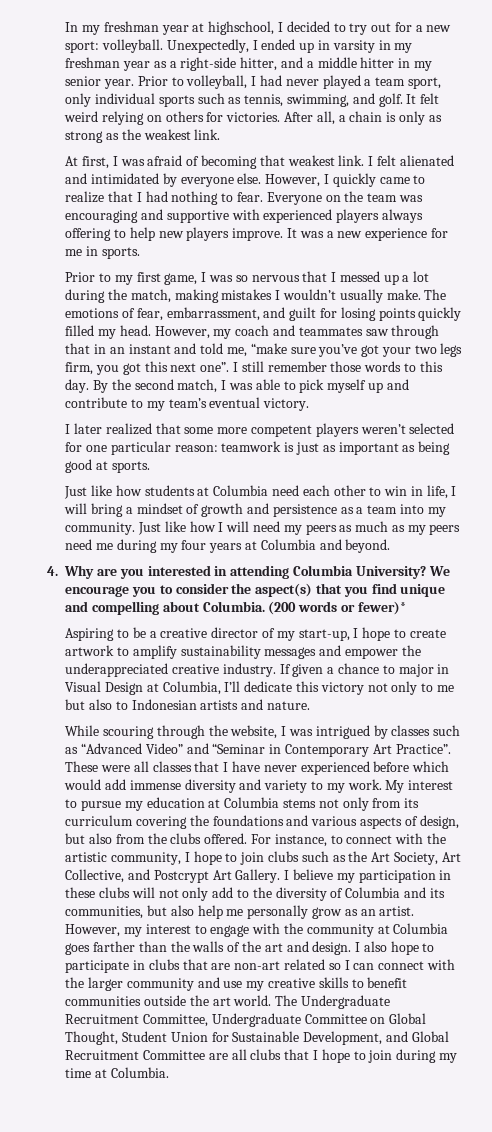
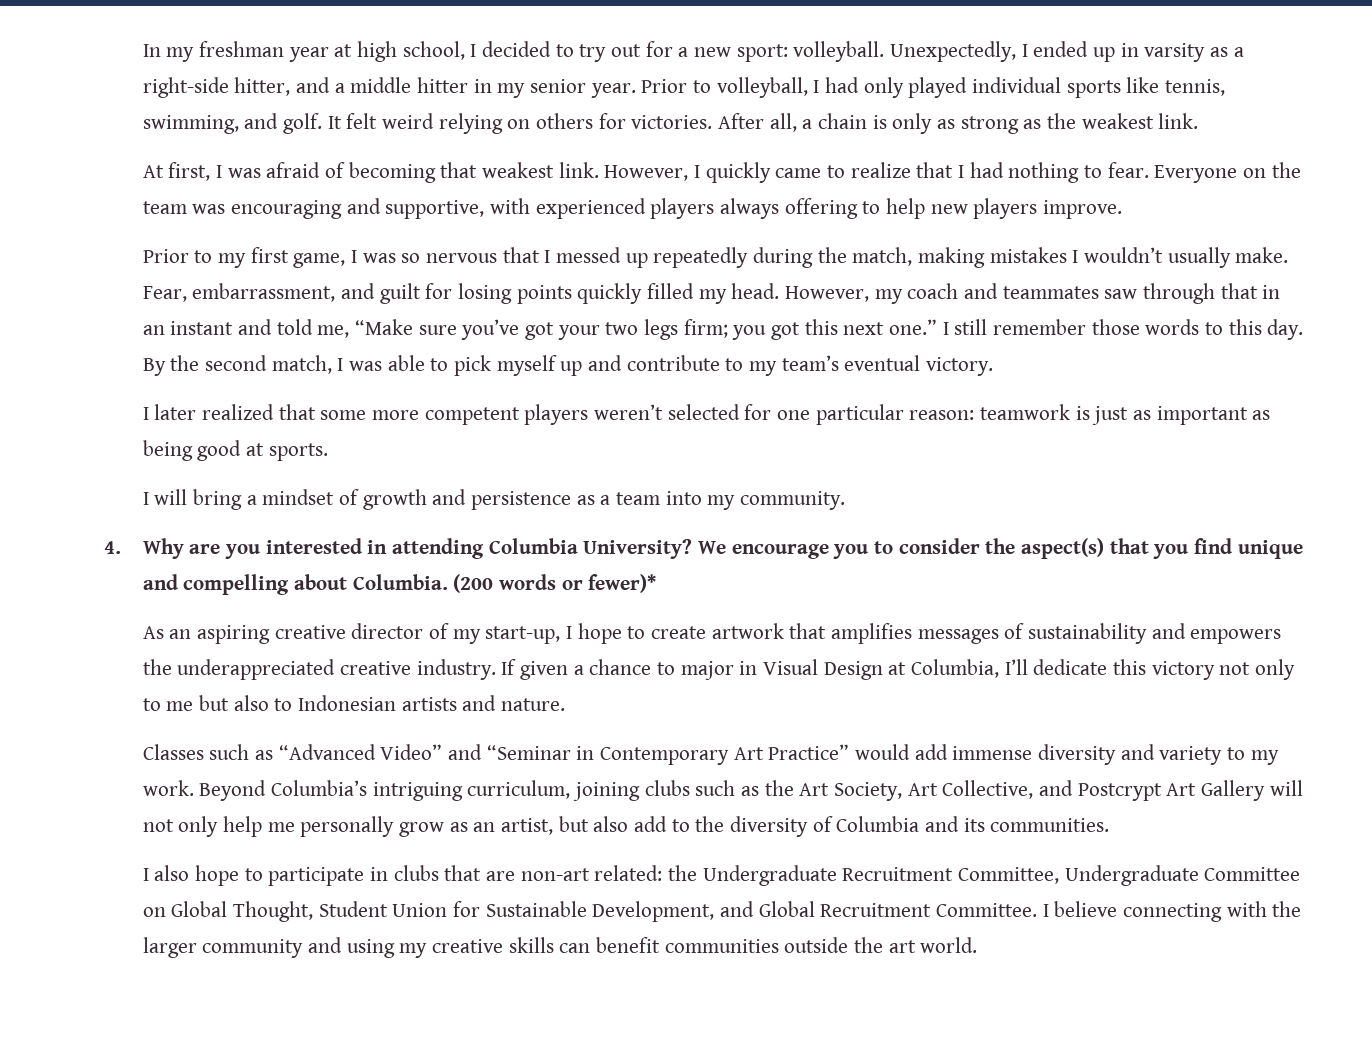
[208,21,275,35] highschool, -> [357,41,465,62] high school,
[378,40,413,53] [65,57,151,71] in my freshman year -> (1206, 52) none
[285,75,441,89] [65,93,242,107] never played a team sport, only individual sports such as -> [863,77,1160,98] only played individual sports like
[368,155,454,166] [65,173,262,187] I felt alienated and intimidated by everyone else. -> (599, 170) none
[166,210,229,223] supportive -> [385,200,485,219] supportive,
[286,228,448,241] [65,246,140,259] It was a new experience for me in sports. -> (1123, 209) none
[402,271,430,282] a lot -> [653,247,749,268] repeatedly
[424,289,447,300] [65,308,163,321] The emotions of fear, -> [142,286,187,302] Fear,
[250,343,287,354] “make -> [355,319,414,335] “Make
[65,362,94,375] firm, -> [683,319,728,338] firm;
[200,362,230,372] one”. -> [889,319,938,335] one.”
[64,485,448,499] Just like how students at Columbia need each other to win in life, -> (328, 452) none
[138,521,461,535] [65,539,391,553] Just like how I will need my peers as much as my peers need me during my four years at Columbia and beyond. -> (846, 500) none
[65,627,157,641] Aspiring to be a -> [142,625,271,644] As an aspiring
[117,645,398,659] to amplify sustainability messages and empower -> [789,623,1282,644] that amplifies messages of sustainability and empowers
[65,725,431,739] While scouring through the website, I was intrigued by classes -> [142,744,204,760] Classes
[395,744,451,754] [65,761,450,775] Practice”. These were all classes that I have never experienced before which -> [768,744,850,760] Practice”
[385,780,454,793] [65,797,420,811] [65,815,459,829] [65,833,446,847] [65,851,265,865] My interest to pursue my education at Columbia stems not only from its curriculum covering the foundations and various aspects of design, but also from the clubs offered. For instance, to connect with the artistic community, I hope to join -> [199,780,641,801] Beyond Columbia’s intriguing curriculum, joining
[235,869,452,883] [65,887,209,901] Gallery. I believe my participation in these clubs will not only -> [1201,780,1303,801] [142,816,629,837] Gallery will not only help me personally grow as an artist, but also
[65,905,415,919] [65,923,449,937] [65,941,352,955] communities, but also help me personally grow as an artist. However, my interest to engage with the community at Columbia goes farther than the walls of the art and design. -> [990,818,1110,832] communities. //
[283,959,455,970] [65,977,408,991] [65,995,298,1006] related so I can connect with the larger community and use my creative skills to benefit communities outside the art world. The -> [594,865,698,881] related: the
[143,1049,457,1063] [65,1067,169,1078] Committee are all clubs that I hope to join during my time at Columbia. -> [936,901,1302,922] [142,937,978,958] Committee. I believe connecting with the larger community and using my creative skills can benefit communities outside the art world.

